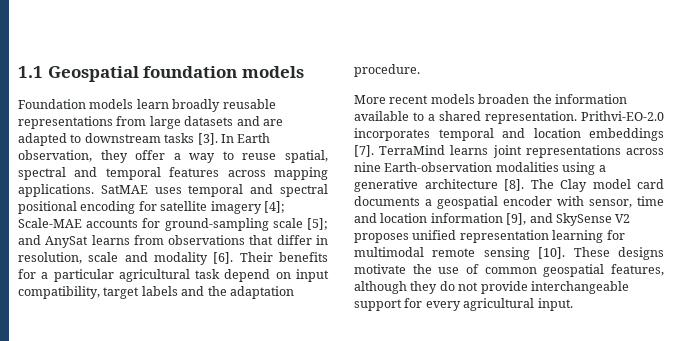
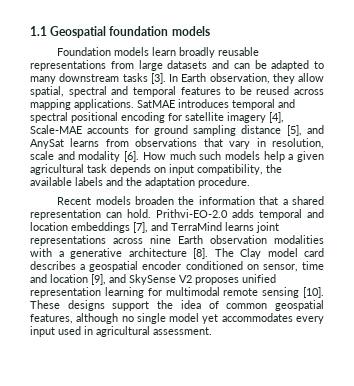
[262,119,283,126] are -> [233,60,267,69] can be
(82, 138) none -> [30,76,56,84] many
[135,150,277,163] offer a way to reuse -> [298,73,324,82] allow
(220, 172) none -> [225,86,290,95] to be reused
[154,187,182,194] uses -> [178,99,229,108] introduces
[263,201,285,213] [4]; -> [269,112,284,123] [4],
[164,218,328,231] ground-sampling scale [5]; -> [153,125,302,136] ground sampling distance [5],
[276,235,312,245] differ -> [229,141,251,149] vary
[239,252,328,262] [18,269,114,282] Their benefits for a particular -> [142,151,324,162] How much such models help a given
[224,269,271,282] depend -> [110,164,151,175] depends
[103,287,140,299] target -> [266,164,282,173] [30,177,72,186] the available
[354,95,429,104] More recent -> [57,197,92,205] Recent
[354,111,664,124] [354,128,430,141] available to a shared representation. Prithvi-EO-2.0 incorporates -> [259,196,324,205] [30,209,254,220] that a shared representation can hold. Prithvi-EO-2.0 adds
[354,145,374,157] [7]. -> [133,222,168,233] [7], and
[384,162,596,175] Earth-observation modalities using -> [178,235,324,244] [30,248,52,257] Earth observation modalities with
[354,196,420,206] documents -> [30,261,76,270] describes
[557,196,584,206] with -> [185,261,259,270] conditioned on
[430,213,503,223] information -> (88, 278) none
[354,264,460,274] motivate the use -> [112,300,201,311] support the idea
[410,281,629,294] [354,298,573,311] they do not provide interchangeable support for every agricultural input. -> [121,313,324,324] [30,326,212,337] no single model yet accommodates every input used in agricultural assessment.

